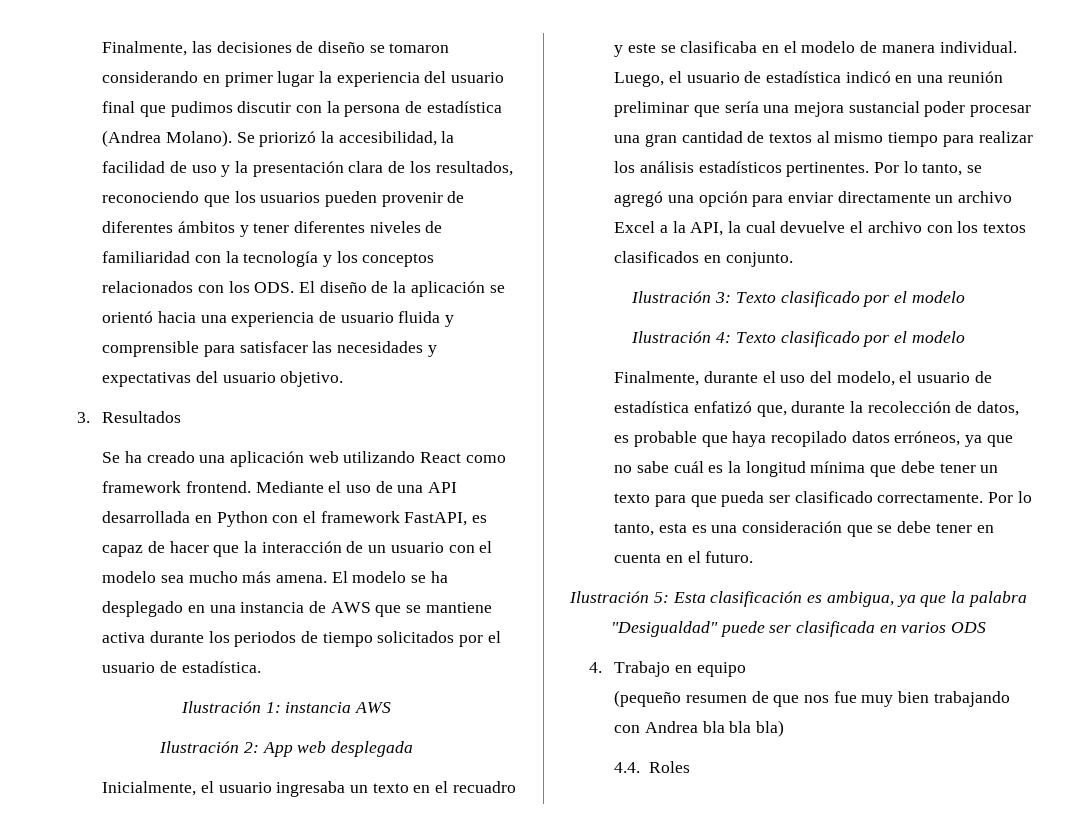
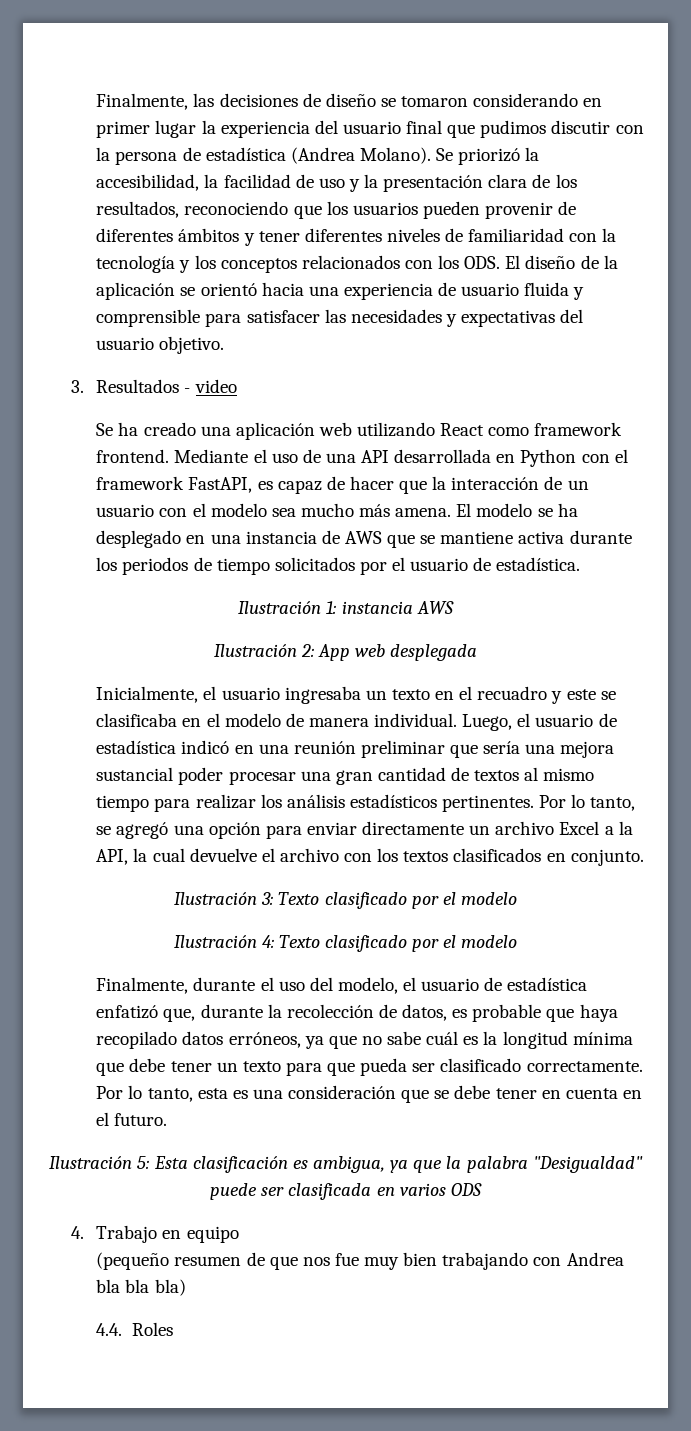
(182, 417) none -> [184,379,237,393] - video

